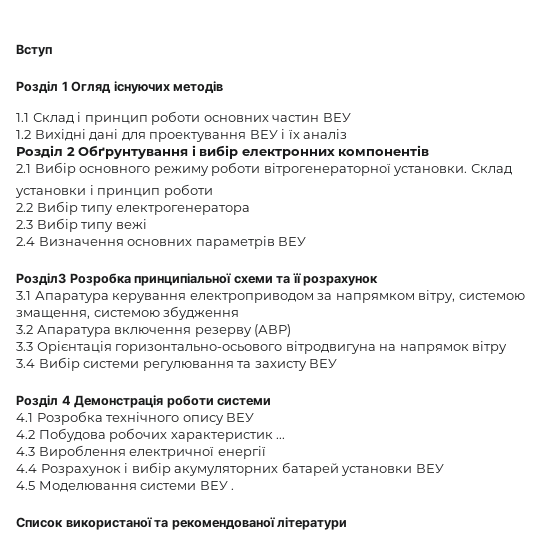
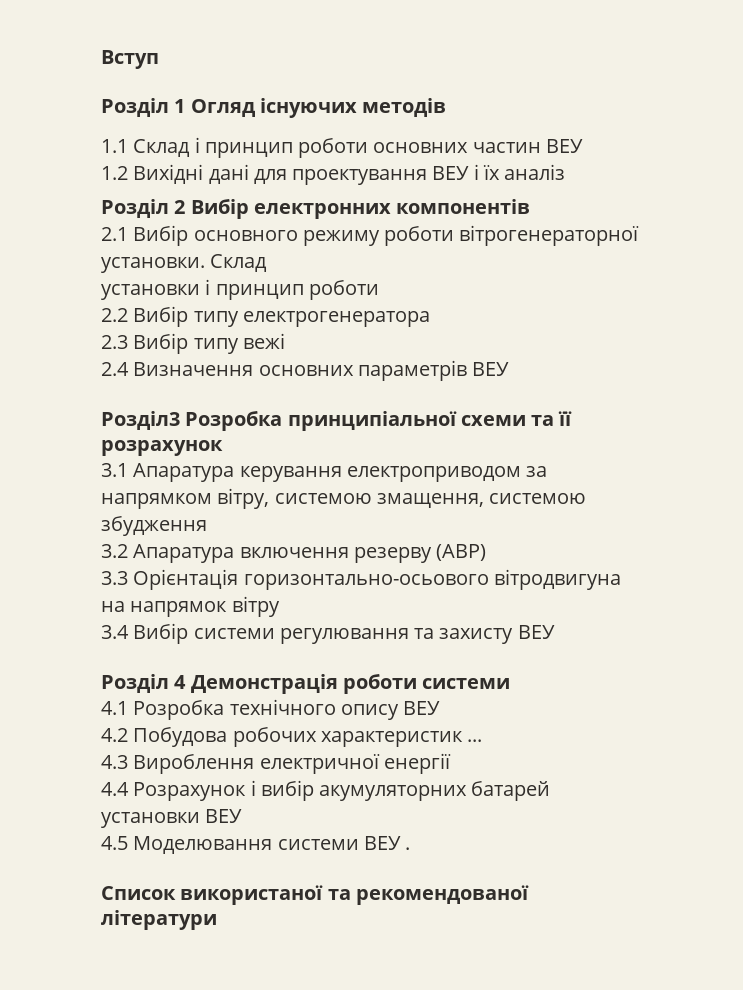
[78,145,239,159] Обґрунтування і вибір -> [190,199,249,219] Вибір

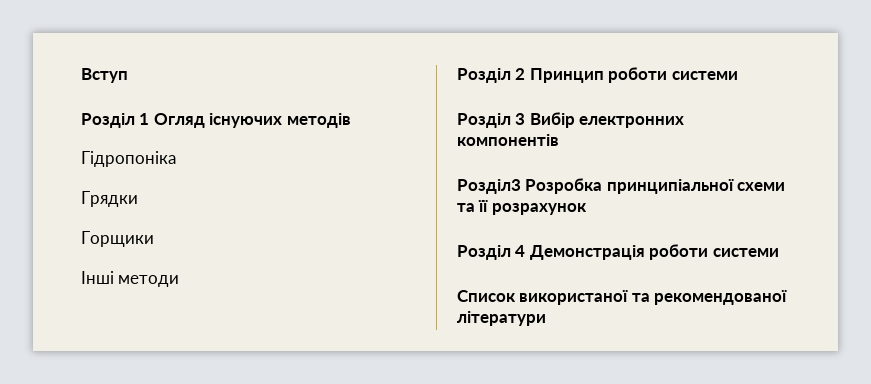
[101,137,583,158] [101,164,566,185] [101,199,531,219] [101,225,640,246] [101,254,268,273] [101,279,379,300] [101,306,430,327] [101,333,285,354] [101,360,510,381] 1.1 Склад і принцип роботи основних частин ВЕУ // 1.2 Вихідні дані для проектування ВЕУ і їх аналіз // Розділ 2 Вибір електронних компонентів // 2.1 Вибір основного режиму роботи вітрогенераторної установки. Склад // установки і принцип роботи // 2.2 Вибір типу електрогенератора // 2.3 Вибір типу вежі // 2.4 Визначення основних параметрів ВЕУ -> [81,151,176,167] [81,191,138,207] [81,231,154,247] [81,271,180,287] [457,67,738,83] [457,112,685,128] [457,134,559,146] Гідропоніка // Грядки // Горщики // Інші методи // Розділ 2 Принцип роботи системи // Розділ 3 Вибір електронних компонентів
[101,463,548,482] [101,488,587,509] [101,516,207,536] [101,544,487,563] [101,569,621,590] [101,596,280,617] [101,623,555,644] // 3.1 Апаратура керування електроприводом за напрямком вітру, системою змащення, системою збудження // 3.2 Апаратура включення резерву (АВР) // 3.3 Орієнтація горизонтально-осьового вітродвигуна на напрямок вітру // 3.4 Вибір системи регулювання та захисту ВЕУ -> (587, 209) none
[101,699,441,720] [101,727,483,747] [101,753,451,774] [101,780,551,801] [101,809,243,828] [101,836,411,854] // 4.1 Розробка технічного опису ВЕУ // 4.2 Побудова робочих характеристик ... // 4.3 Вироблення електричної енергії // 4.4 Розрахунок і вибір акумуляторних батарей установки ВЕУ // 4.5 Моделювання системи ВЕУ . -> (779, 252) none

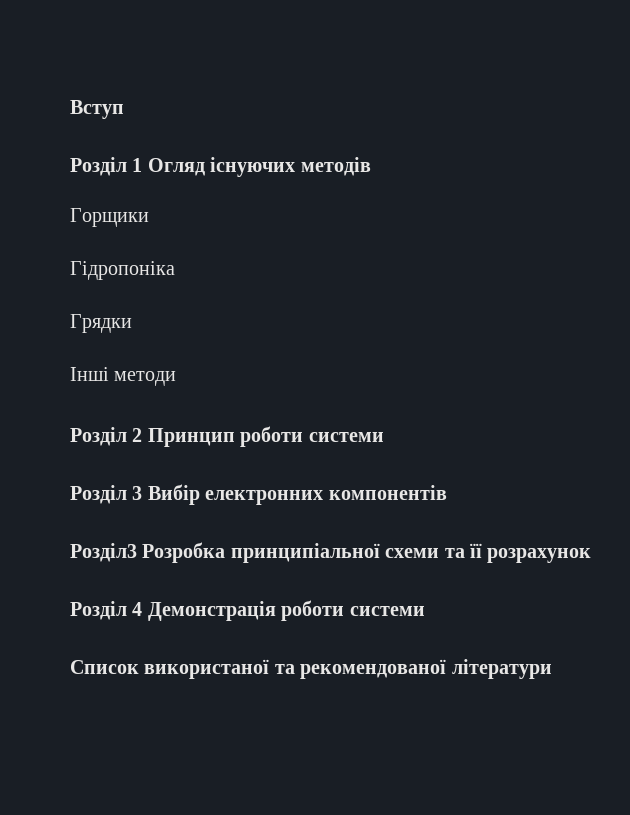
(351, 120) none -> [70,208,149,227] // Горщики
[81,231,154,247] // Горщики -> (132, 323) none

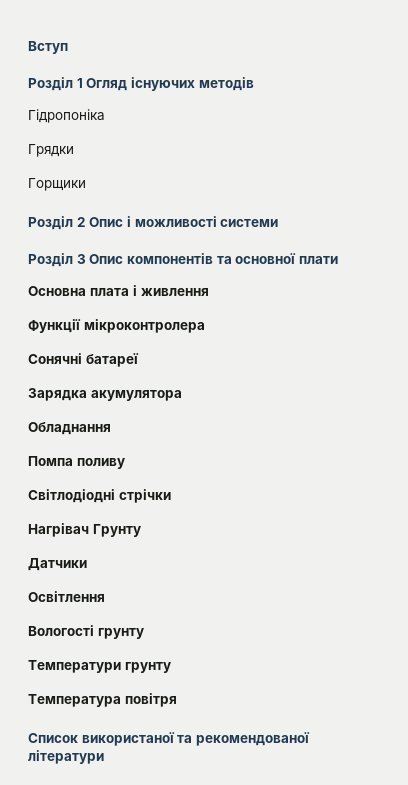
[70,208,149,227] // Горщики -> (254, 84) none
[70,367,177,386] Інші методи -> [28,178,86,191] Горщики
[147,426,304,447] Принцип роботи -> [89,216,217,227] Опис і можливості
[147,484,324,505] Вибір електронних -> [89,254,124,264] Опис
[70,542,592,563] [70,600,425,621] // Розділ3 Розробка принципіальної схеми та її розрахунок // Розділ 4 Демонстрація роботи системи -> [216,253,338,264] [28,285,209,296] [28,319,205,333] [28,353,139,367] [28,388,182,401] [28,422,111,435] [28,456,125,469] [28,489,171,503] [28,523,141,537] [28,558,87,571] [28,591,105,602] [28,625,144,639] [28,660,171,673] [28,693,177,707] та основної плати // Основна плата і живлення // Функції мікроконтролера // Сонячні батареї // Зарядка акумулятора // Обладнання // Помпа поливу // Світлодіодні стрічки // Нагрівач Грунту // Датчики // Освітлення // Вологості грунту // Температури грунту // Температура повітря

